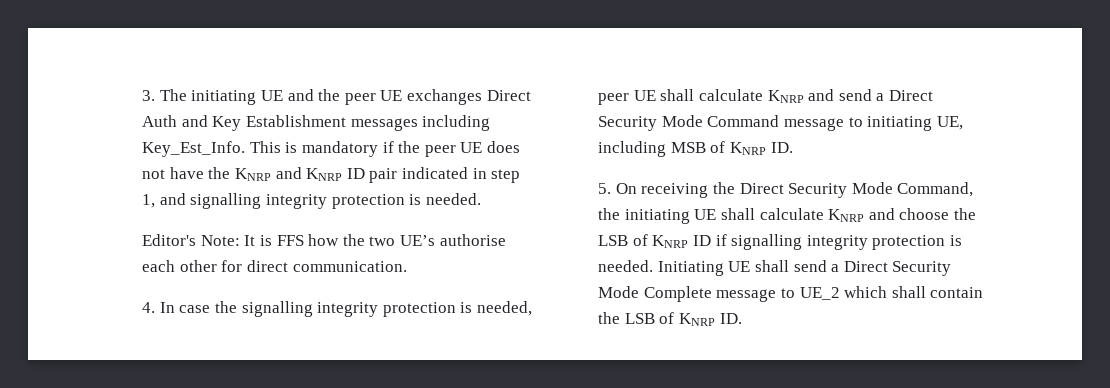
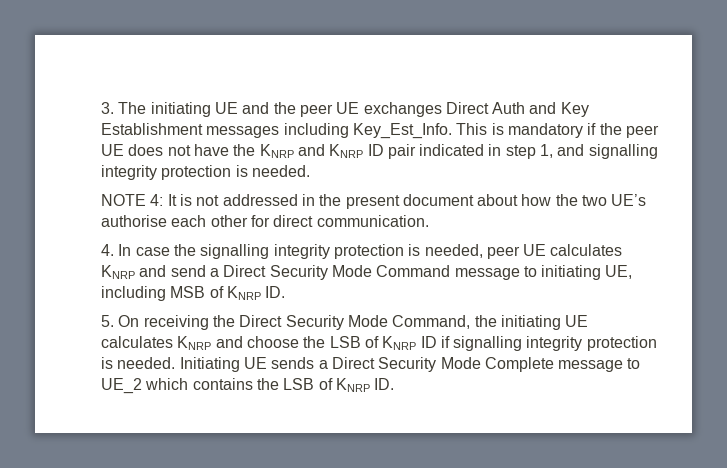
[142,234,304,246] Editor's Note: It is FFS -> [100,194,519,209] NOTE 4: It is not addressed in the present document about
[660,89,763,101] shall calculate -> [550,244,623,256] calculates
[720,208,824,220] shall calculate -> [100,336,173,348] calculates
[754,260,827,272] shall send -> [271,357,315,369] sends
[891,286,984,298] shall contain -> [192,378,253,390] contains

